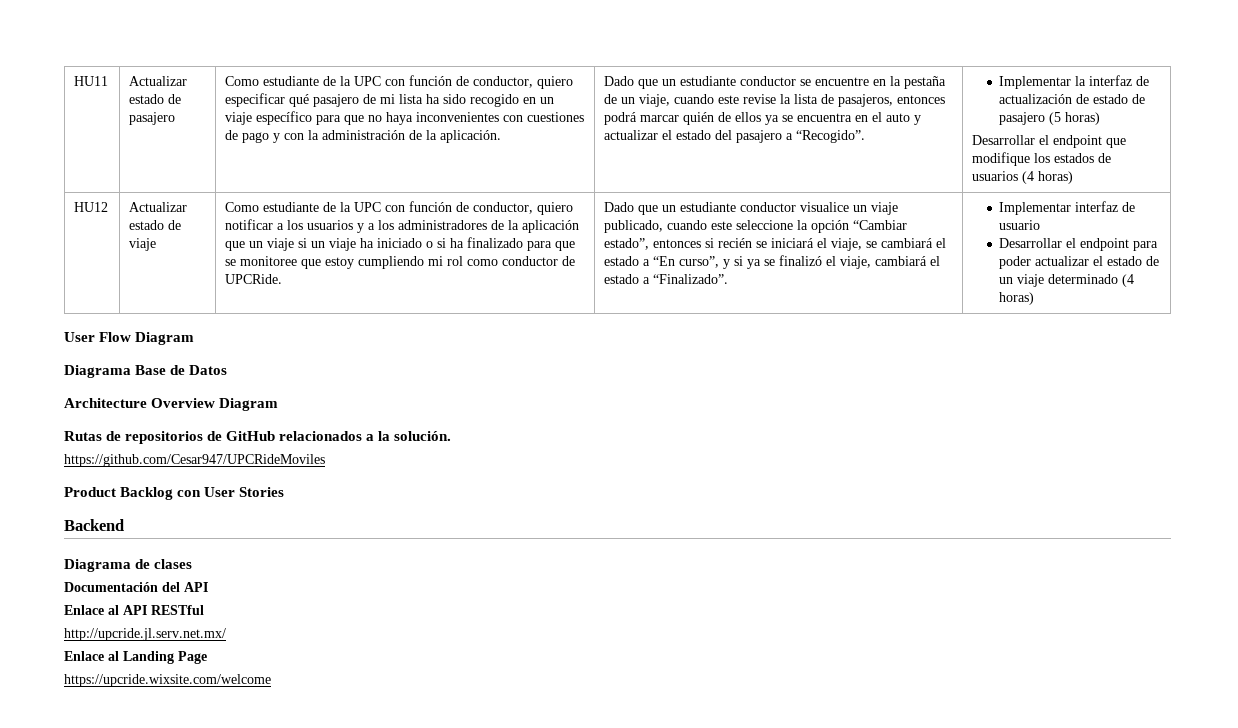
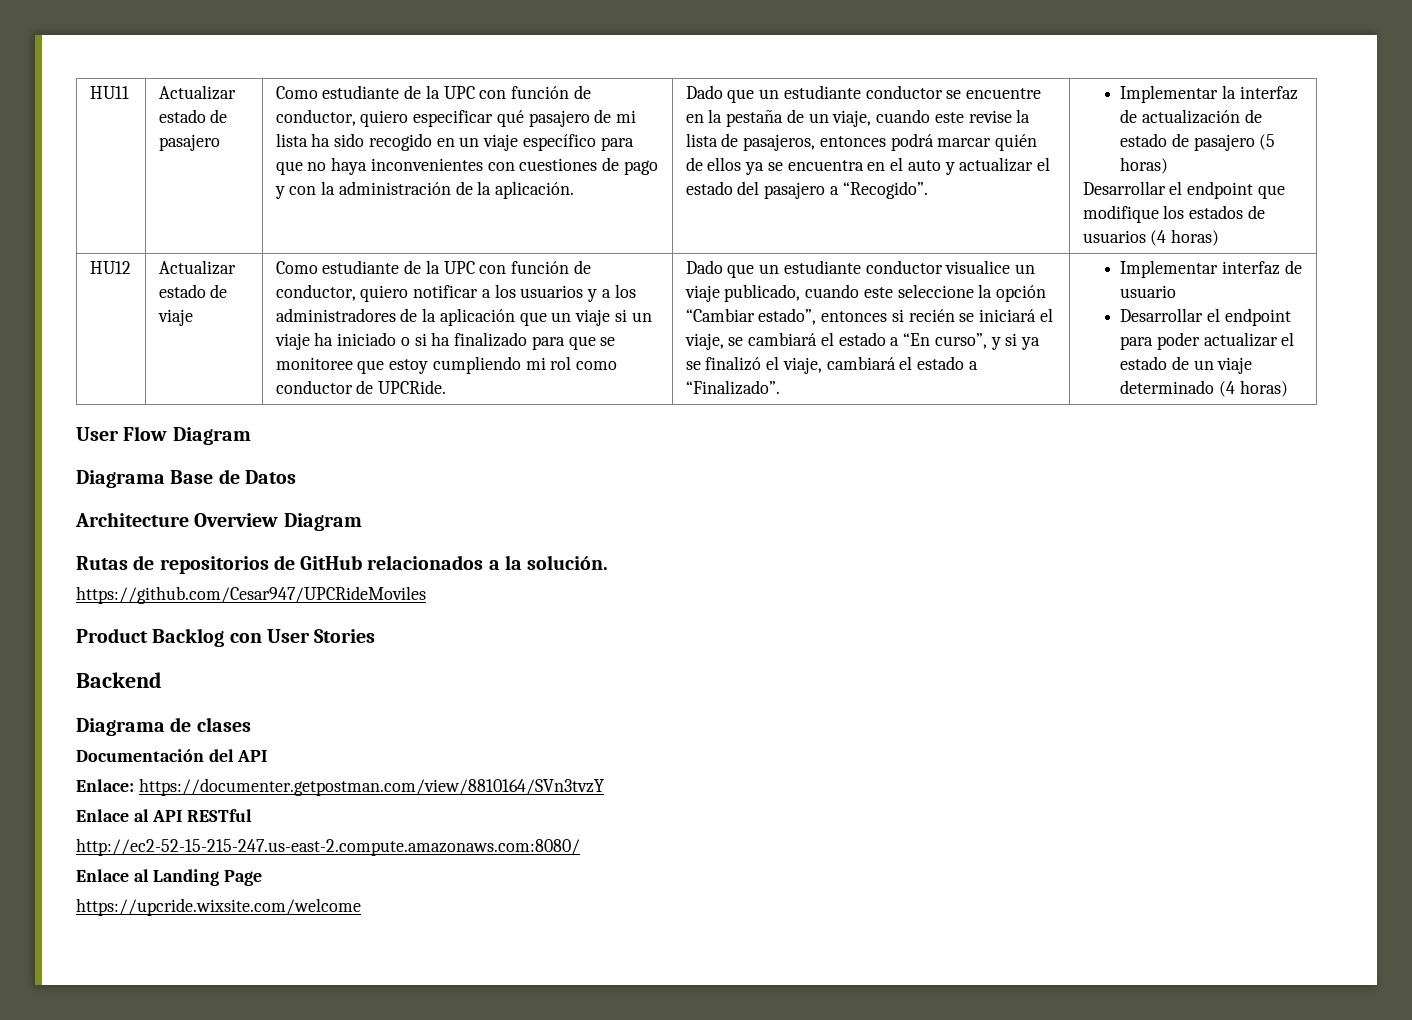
(208, 587) none -> [76,778,604,796] // Enlace: https://documenter.getpostman.com/view/8810164/SVn3tvzY
[64,628,226,641] http://upcride.jl.serv.net.mx/ -> [76,838,580,856] http://ec2-52-15-215-247.us-east-2.compute.amazonaws.com:8080/

